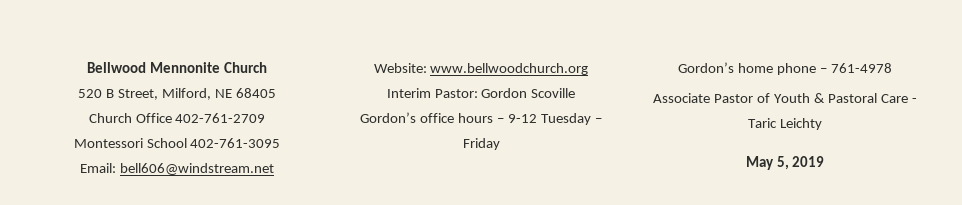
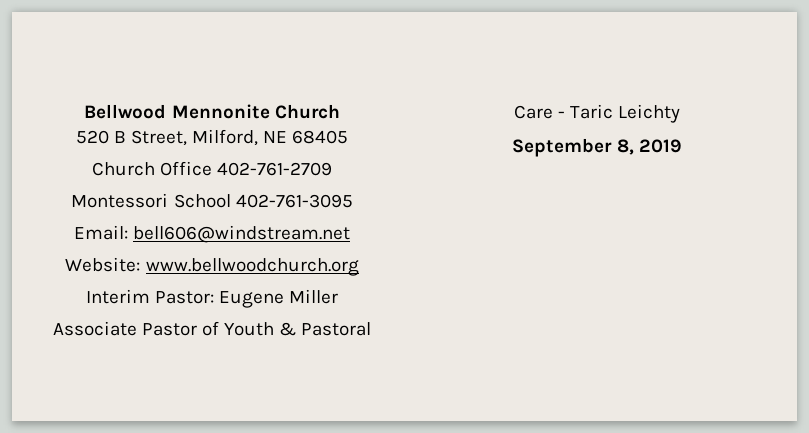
[481,88,576,98] [360,112,602,125] [462,138,500,150] [678,62,892,75] Gordon Scoville // Gordon’s office hours – 9-12 Tuesday – Friday // Gordon’s home phone – 761-4978 -> [219,289,339,308] Eugene Miller
[745,156,789,170] May 5, -> [512,138,634,157] September 8,

